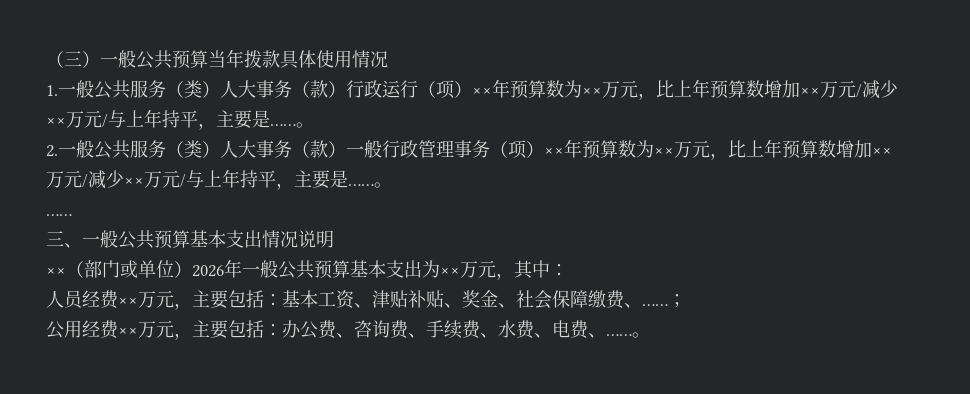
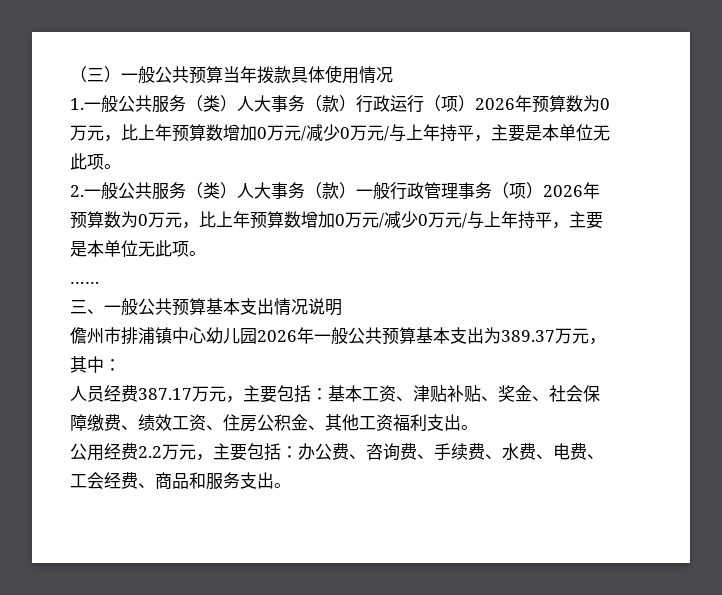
[472,79,898,100] [46,109,296,130] ××年预算数为××万元，比上年预算数增加××万元/减少××万元/与上年持平，主要是…… -> [475,95,610,113] [70,124,610,142] [70,153,104,170] 2026年预算数为0万元，比上年预算数增加0万元/减少0万元/与上年持平，主要是本单位无此项
[544,139,892,160] [46,169,374,190] ××年预算数为××万元，比上年预算数增加××万元/减少××万元/与上年持平，主要是…… -> [543,182,600,199] [70,211,603,229] [70,240,189,257] 2026年预算数为0万元，比上年预算数增加0万元/减少0万元/与上年持平，主要是本单位无此项
[46,260,192,278] ××（部门或单位） -> [70,327,257,345] 儋州市排浦镇中心幼儿园
[440,268,460,276] ×× -> [501,330,555,342] 389.37
[118,298,138,306] ×× -> [138,388,192,400] 387.17
[642,294,686,308] ……； -> [138,414,478,432] 绩效工资、住房公积金、其他工资福利支出。
[118,328,138,336] ×× -> [138,446,162,458] 2.2
[606,334,632,336] …… -> [70,472,274,490] 工会经费、商品和服务支出

